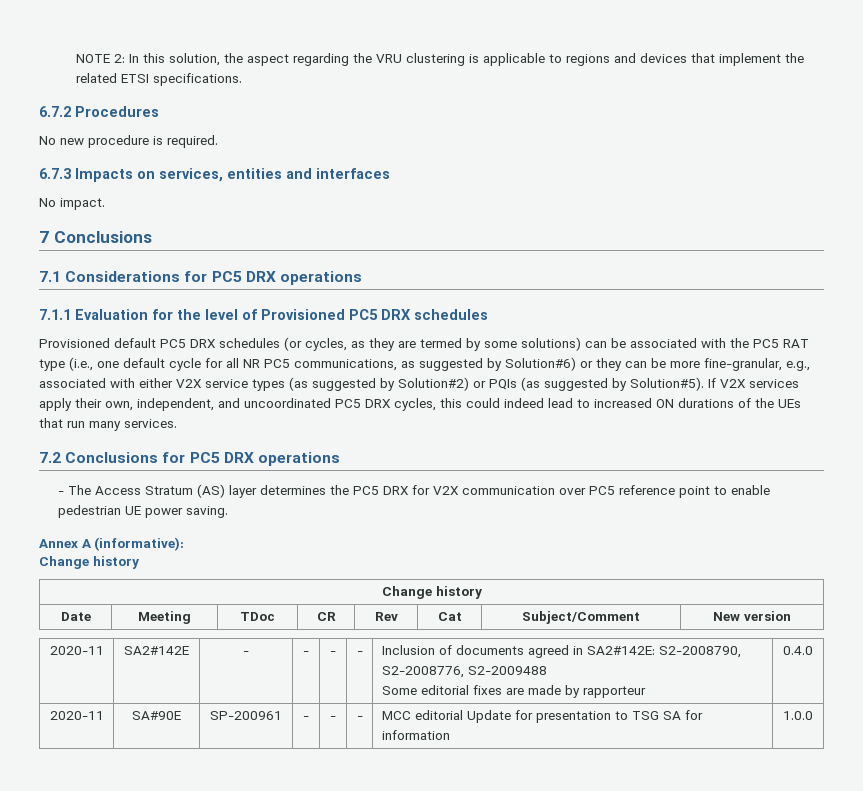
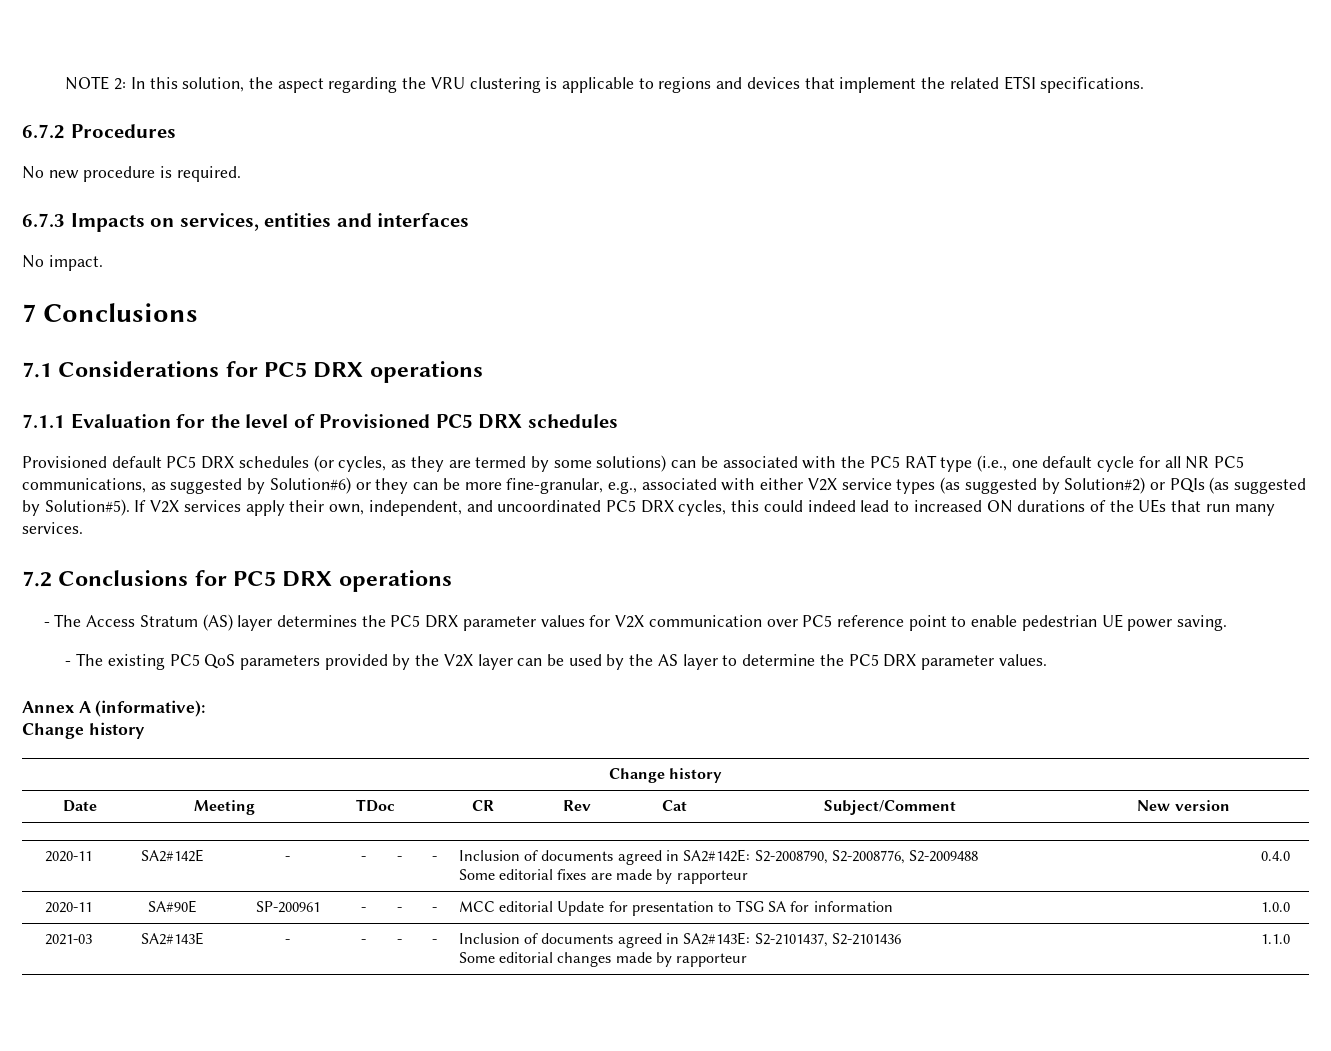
(409, 490) none -> [462,615,585,631] parameter values
(228, 512) none -> [65,653,1047,670] // - The existing PC5 QoS parameters provided by the V2X layer can be used by the AS layer to determine the PC5 DRX parameter values.
(813, 715) none -> [45,934,92,945] [140,932,204,945] [285,939,290,944] [361,939,366,944] [396,939,402,944] [431,939,437,944] [458,932,902,948] [458,952,748,967] [1261,934,1290,944] // 2021-03 | SA2#143E | - | - | - | - | Inclusion of documents agreed in SA2#143E: S2-2101437, S2-2101436 // Some editorial changes made by rapporteur | 1.1.0

